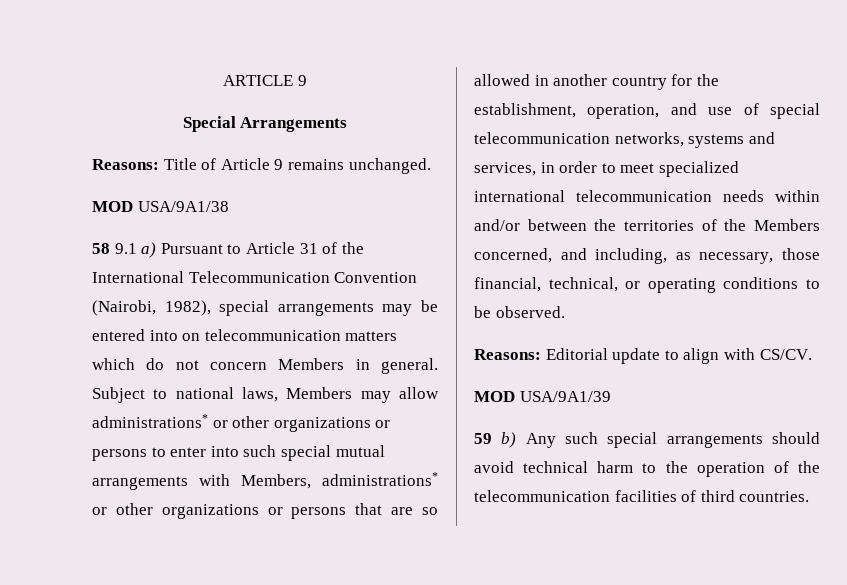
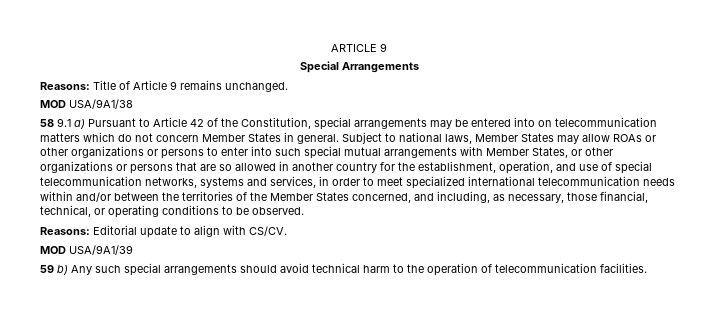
[299,242,364,254] [92,271,418,283] [92,300,211,316] 31 of the International Telecommunication Convention (Nairobi, 1982), -> [190,117,311,129] 42 of the Constitution,
[278,358,345,370] Members -> [202,133,281,142] Member States
[286,387,353,399] Members -> [475,133,554,142] Member States
[92,414,208,428] administrations* -> [613,134,642,142] ROAs
[241,472,438,489] Members, administrations* -> [486,147,568,158] Member States,
[754,219,820,231] Members -> [270,192,349,201] Member States
[798,461,820,473] [474,490,810,502] the telecommunication facilities of third countries. -> [495,263,647,273] telecommunication facilities.

